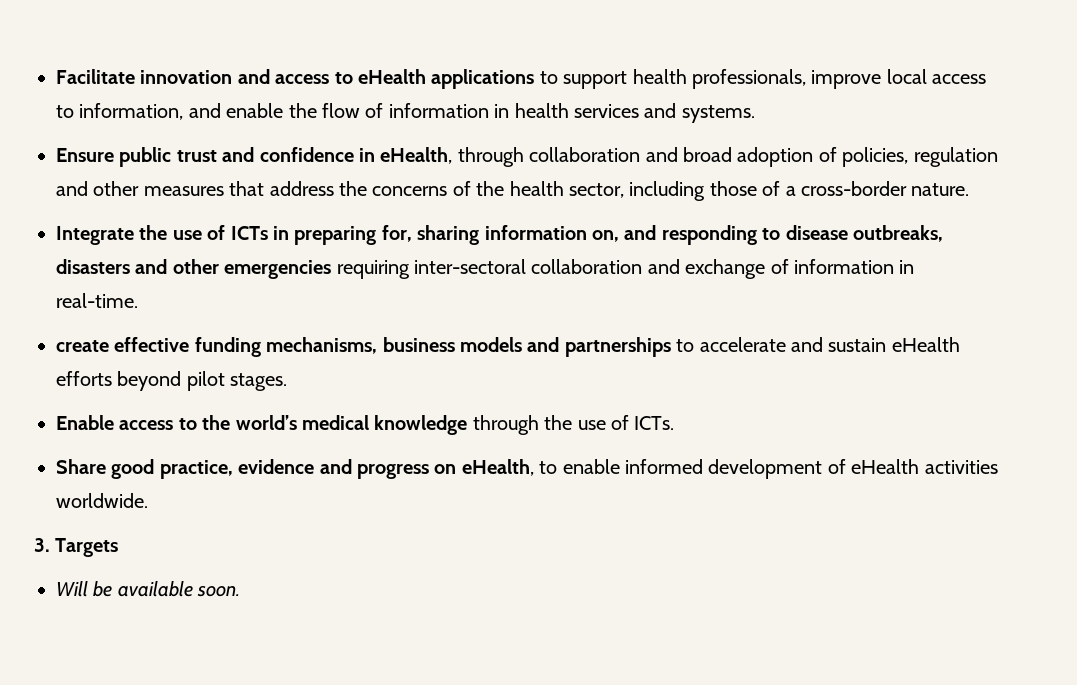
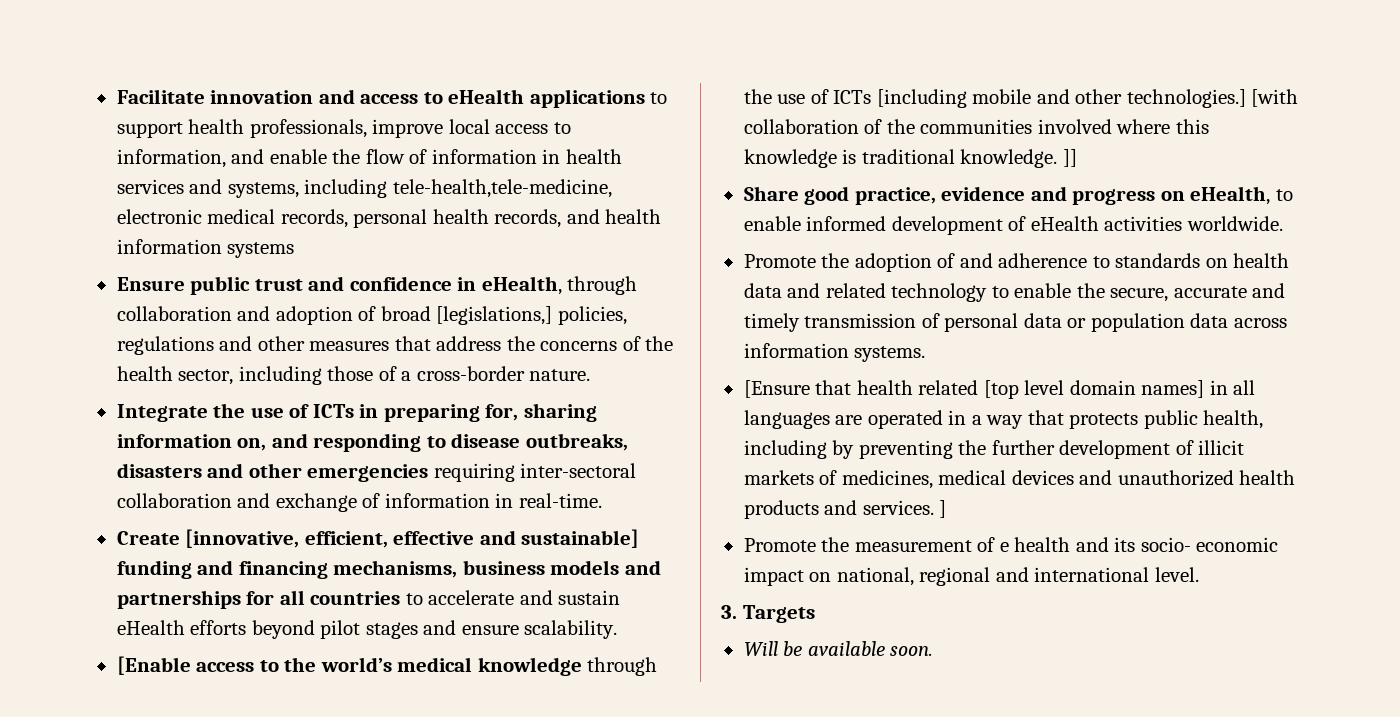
[681,105,755,123] systems. -> [227,179,612,198] [116,209,662,228] [116,239,295,258] systems, including tele-health,tele-medicine, electronic medical records, personal health records, and health information systems
[682,147,998,167] broad adoption of policies, regulation -> [275,306,627,325] [116,336,214,355] adoption of broad [legislations,] policies, regulations
[56,337,261,357] create effective funding -> [116,529,640,548] [116,560,328,579] Create [innovative, efficient, effective and sustainable] funding and financing
(671, 347) none -> [246,590,401,605] for all countries
[230,373,288,391] [56,415,114,430] stages. // Enable -> [365,620,618,639] [116,656,191,675] stages and ensure scalability. // [Enable
[634,416,675,430] ICTs. -> [833,89,1299,108] [743,119,1209,134] [743,149,1077,168] ICTs [including mobile and other technologies.] [with collaboration of the communities involved where this knowledge is traditional knowledge. ]]
(148, 500) none -> [743,253,1290,272] [743,283,1286,302] [743,313,1287,332] [743,343,926,362] [743,380,1256,399] [743,410,1264,429] [743,440,1245,459] [743,470,1296,489] [743,500,947,519] [743,537,1279,552] [743,567,1199,586] // Promote the adoption of and adherence to standards on health data and related technology to enable the secure, accurate and timely transmission of personal data or population data across information systems. // [Ensure that health related [top level domain names] in all languages are operated in a way that protects public health, including by preventing the further development of illicit markets of medicines, medical devices and unauthorized health products and services. ] // Promote the measurement of e health and its socio- economic impact on national, regional and international level.

